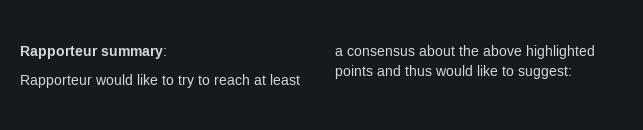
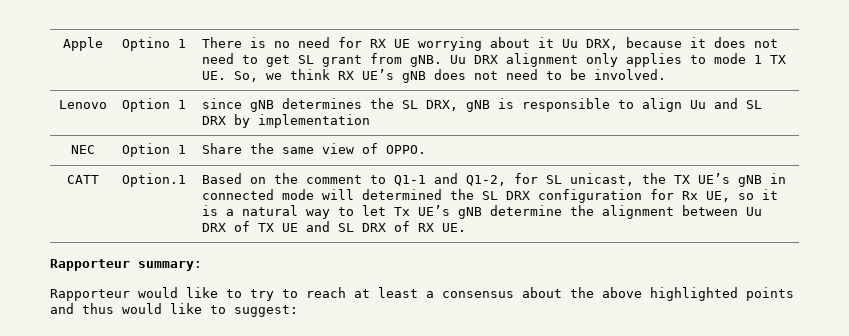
(20, 52) none -> [62,37,103,51] [121,37,186,51] [201,37,778,51] [201,53,786,67] [201,69,666,83] [58,100,107,109] [121,98,186,112] [201,98,762,112] [201,114,370,128] [70,145,95,154] [121,143,186,157] [201,143,426,154] [66,175,99,184] [121,173,186,187] [201,173,786,187] [201,189,778,203] [201,205,762,219] [201,221,466,232] Apple | Optino 1 | There is no need for RX UE worrying about it Uu DRX, because it does not need to get SL grant from gNB. Uu DRX alignment only applies to mode 1 TX UE. So, we think RX UE’s gNB does not need to be involved. // Lenovo | Option 1 | since gNB determines the SL DRX, gNB is responsible to align Uu and SL DRX by implementation // NEC | Option 1 | Share the same view of OPPO. // CATT | Option.1 | Based on the comment to Q1-1 and Q1-2, for SL unicast, the TX UE’s gNB in connected mode will determined the SL DRX configuration for Rx UE, so it is a natural way to let Tx UE’s gNB determine the alignment between Uu DRX of TX UE and SL DRX of RX UE. //

